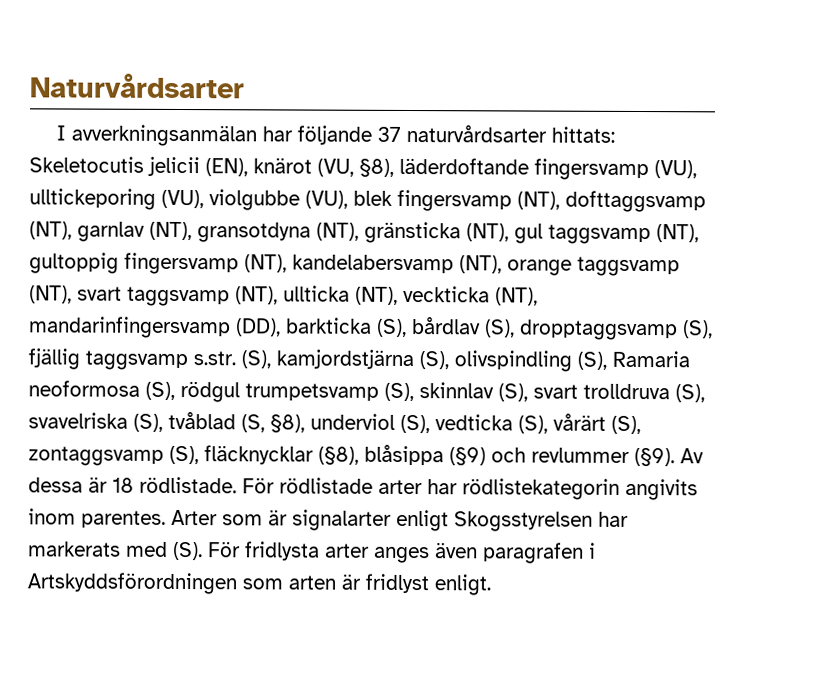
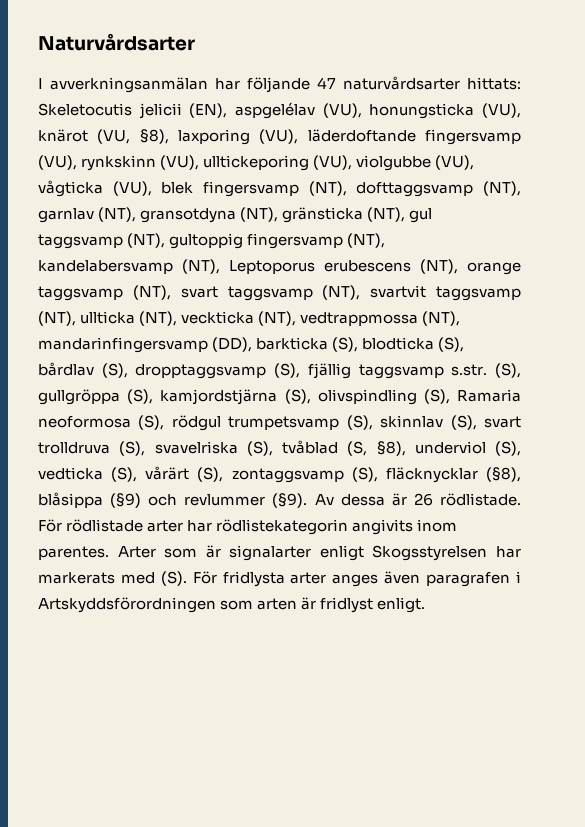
[376,126,401,142] 37 -> [317,77,336,89] 47
(248, 167) none -> [235,102,522,119] aspgelélav (VU), honungsticka (VU),
(394, 167) none -> [178,129,299,145] laxporing (VU),
(697, 169) none -> [81,155,200,171] rynkskinn (VU),
(348, 199) none -> [38,180,152,197] vågticka (VU),
(502, 264) none -> [229,259,458,274] Leptoporus erubescens (NT),
(278, 295) none -> [370,285,522,301] [38,311,76,326] svartvit taggsvamp (NT),
(538, 296) none -> [300,311,461,326] vedtrappmossa (NT),
(407, 327) none -> [362,337,465,352] blodticka (S),
(271, 359) none -> [38,389,154,405] gullgröppa (S),
[112,477,134,493] 18 -> [413,493,433,506] 26

